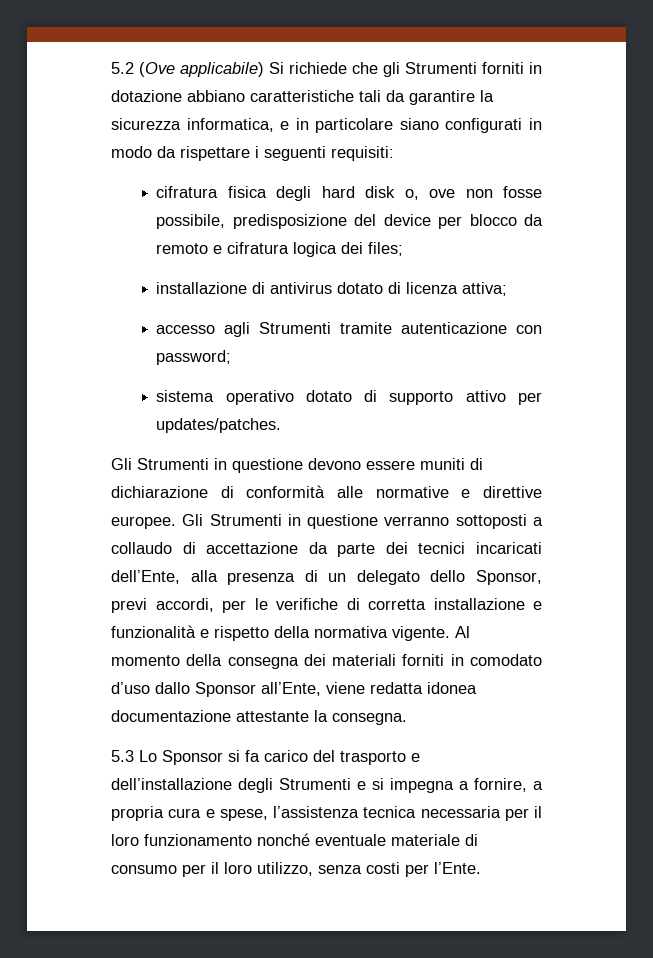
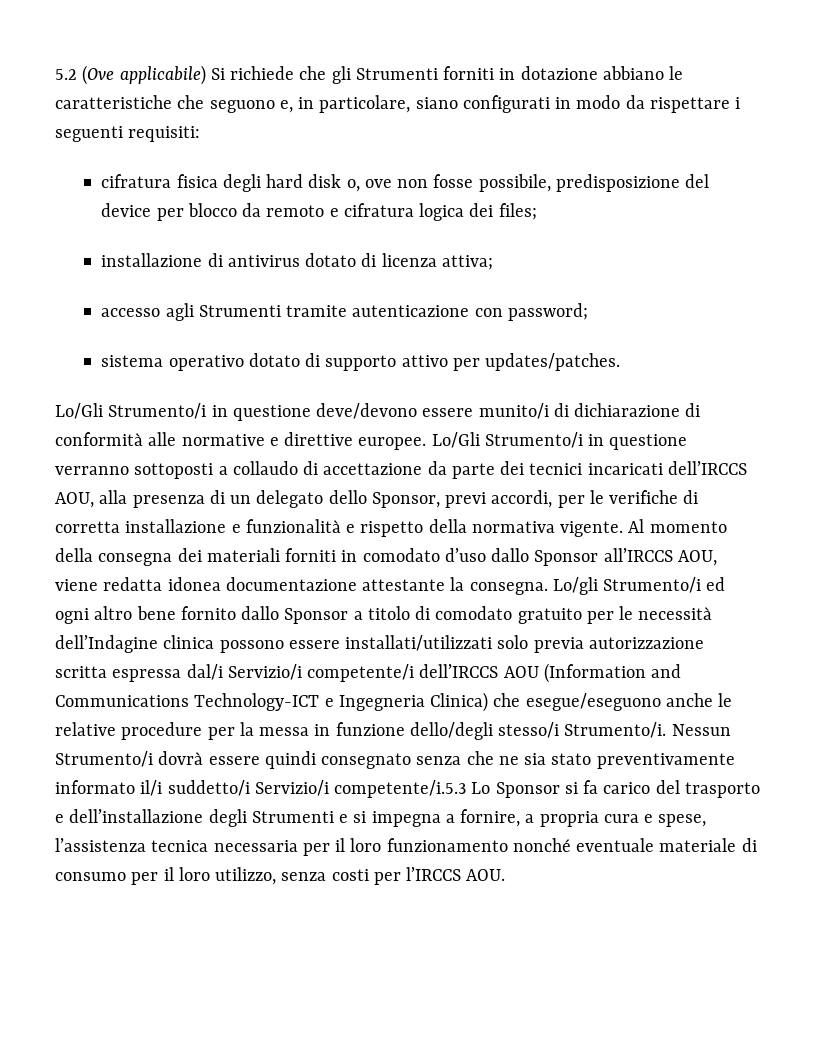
[250,90,494,105] [111,118,394,133] caratteristiche tali da garantire la sicurezza informatica, e in particolare -> [669,66,684,80] [55,95,411,113] le caratteristiche che seguono e, in particolare,
[111,458,465,473] Gli Strumenti in questione devono essere muniti -> [55,403,549,421] Lo/Gli Strumento/i in questione deve/devono essere munito/i
[182,514,282,526] Gli Strumenti -> [431,432,583,448] Lo/Gli Strumento/i
[111,570,180,584] dell’Ente, -> [667,461,747,475] [55,492,94,508] dell’IRCCS AOU,
[261,682,321,696] all’Ente, -> [603,548,717,566] all’IRCCS AOU,
[111,750,134,762] // 5.3 -> [552,577,726,595] [55,606,713,624] [55,635,704,653] [55,663,682,683] [55,692,733,712] [55,722,731,740] [55,751,735,769] [55,780,467,798] Lo/gli Strumento/i ed ogni altro bene fornito dallo Sponsor a titolo di comodato gratuito per le necessità dell’Indagine clinica possono essere installati/utilizzati solo previa autorizzazione scritta espressa dal/i Servizio/i competente/i dell’IRCCS AOU (Information and Communications Technology-ICT e Ingegneria Clinica) che esegue/eseguono anche le relative procedure per la messa in funzione dello/degli stesso/i Strumento/i. Nessun Strumento/i dovrà essere quindi consegnato senza che ne sia stato preventivamente informato il/i suddetto/i Servizio/i competente/i.5.3
[434,862,481,874] l’Ente. -> [406,867,506,881] l’IRCCS AOU.

